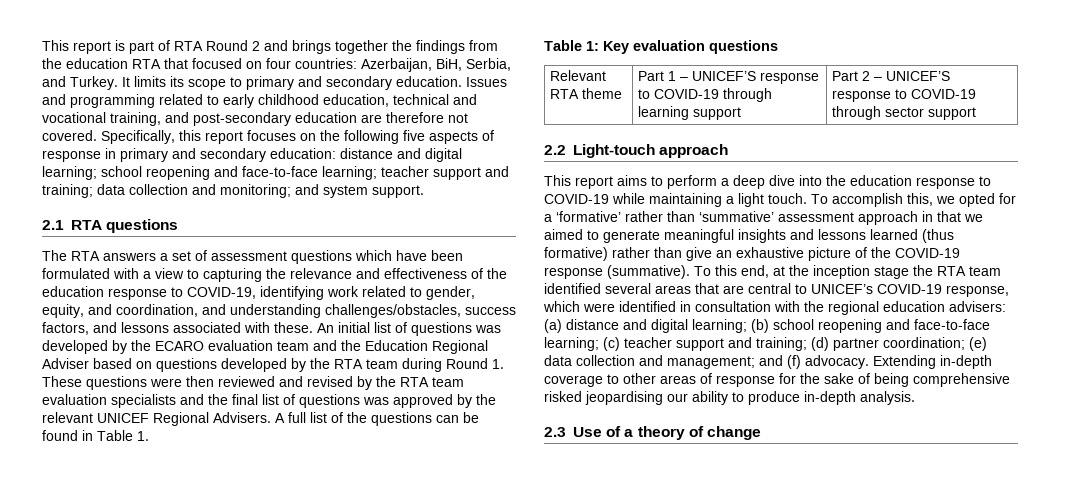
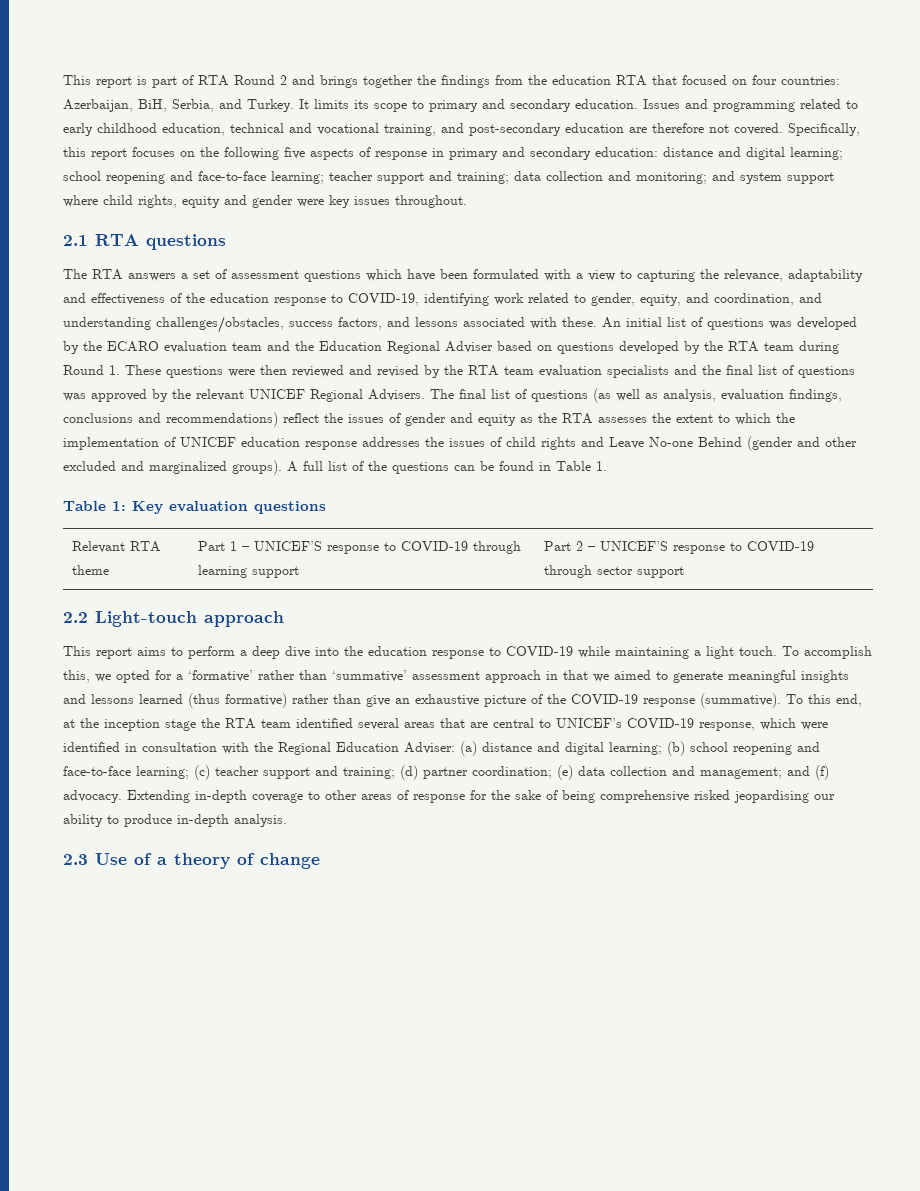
[372,185,424,198] support. -> [787,172,834,184] [63,195,467,208] support where child rights, equity and gender were key issues throughout.
[290,268,352,279] relevance -> [724,269,863,282] relevance, adaptability
(271, 417) none -> [430,388,842,403] [63,412,795,427] [63,436,857,451] [63,460,282,475] The final list of questions (as well as analysis, evaluation findings, conclusions and recommendations) reflect the issues of gender and equity as the RTA assesses the extent to which the implementation of UNICEF education response addresses the issues of child rights and Leave No-one Behind (gender and other excluded and marginalized groups).
[828,301,1006,315] regional education advisers: -> [278,742,455,755] Regional Education Adviser:

